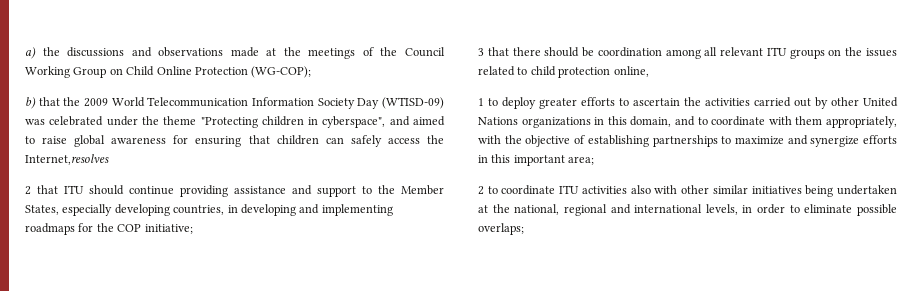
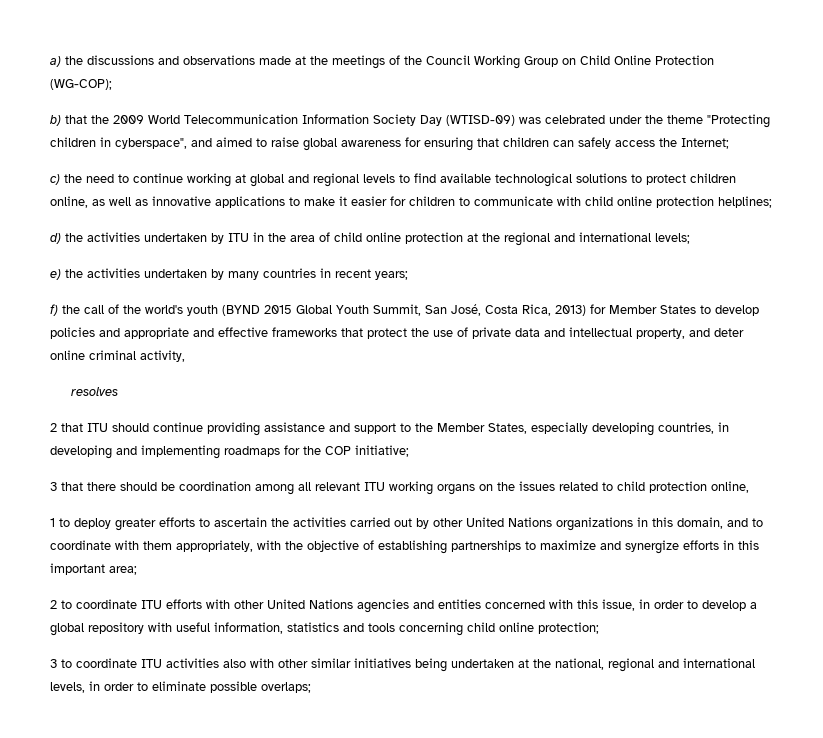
[25,154,109,165] Internet,resolves -> [681,138,729,149] [50,173,736,187] [50,196,772,208] [50,232,690,246] [50,268,408,280] [50,304,759,316] [50,327,744,339] [50,350,185,362] [70,387,118,396] Internet; // c) the need to continue working at global and regional levels to find available technological solutions to protect children online, as well as innovative applications to make it easier for children to communicate with child online protection helplines; // d) the activities undertaken by ITU in the area of child online protection at the regional and international levels; // e) the activities undertaken by many countries in recent years; // f) the call of the world's youth (BYND 2015 Global Youth Summit, San José, Costa Rica, 2013) for Member States to develop policies and appropriate and effective frameworks that protect the use of private data and intellectual property, and deter online criminal activity, // resolves
[789,49,825,59] groups -> [389,481,475,495] working organs
(580, 189) none -> [166,599,757,613] [50,622,599,636] [50,658,162,668] efforts with other United Nations agencies and entities concerned with this issue, in order to develop a global repository with useful information, statistics and tools concerning child online protection; // 3 to coordinate ITU

